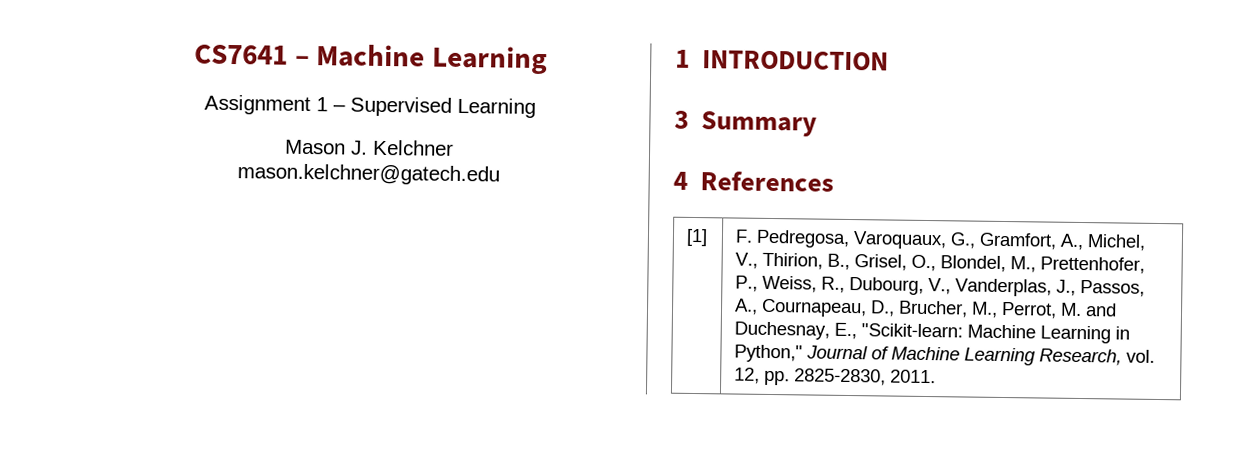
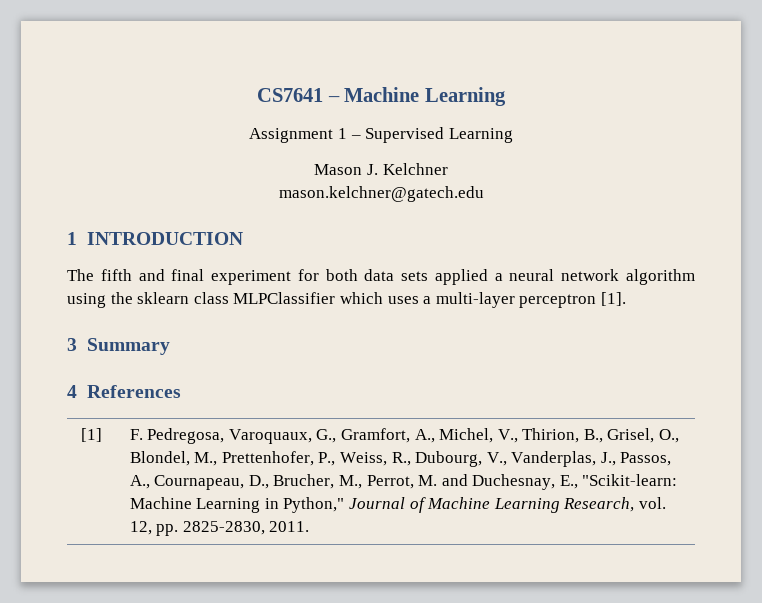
(889, 60) none -> [67,269,695,285] [67,292,626,308] // The fifth and final experiment for both data sets applied a neural network algorithm using the sklearn class MLPClassifier which uses a multi-layer perceptron [1].

